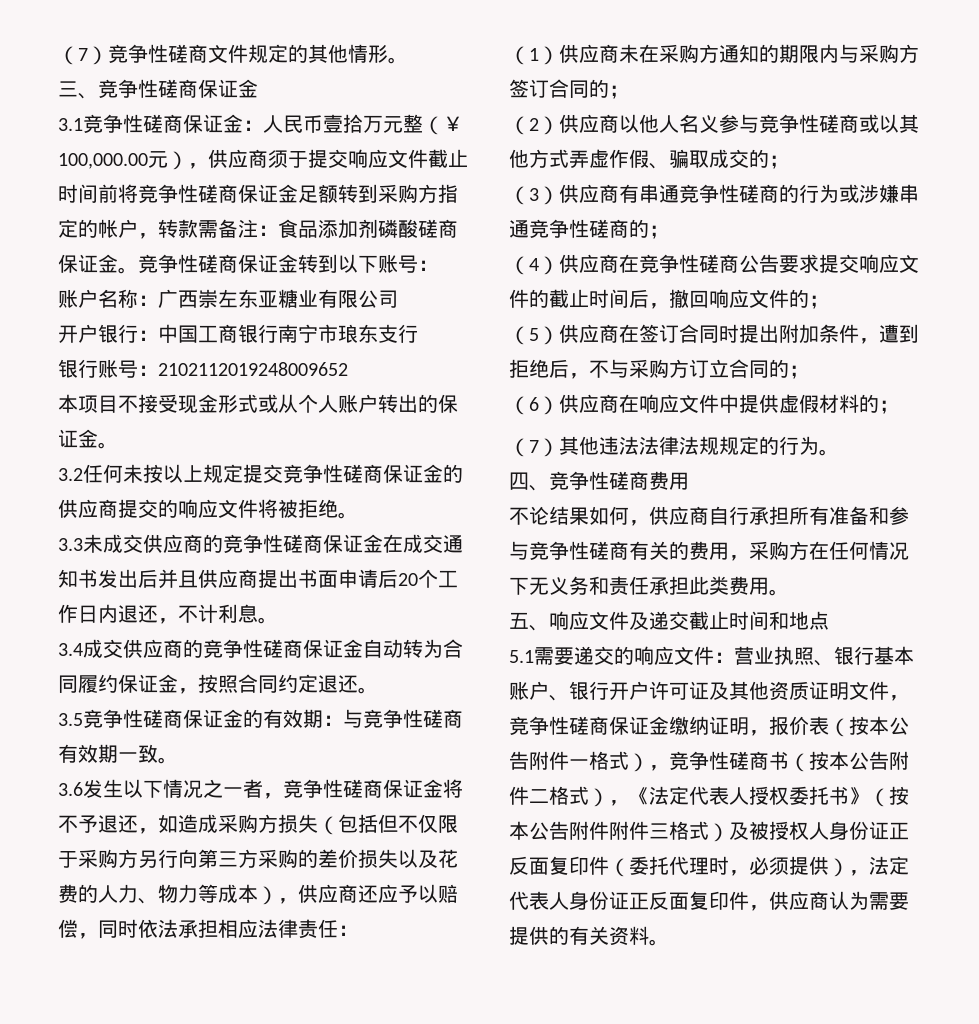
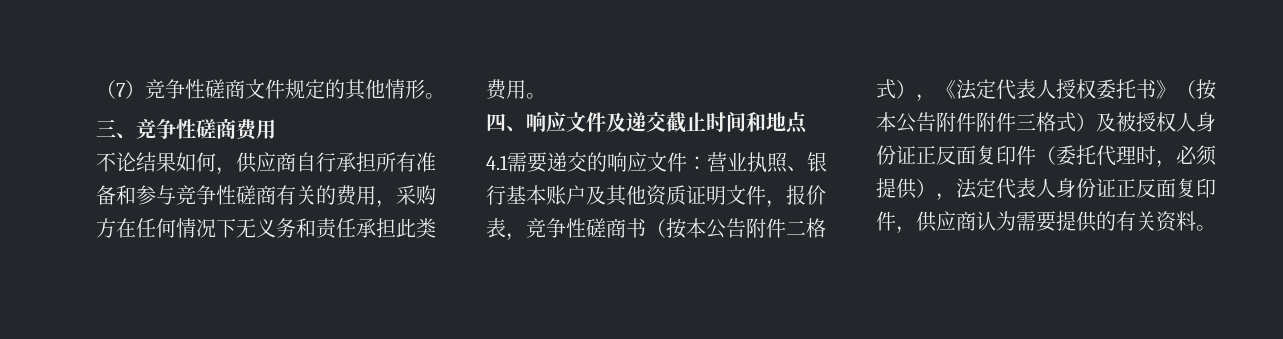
[198,79,258,98] [58,114,463,135] [58,149,468,170] [58,184,458,203] [58,219,458,239] [58,254,438,274] [58,289,398,308] [58,324,418,343] [58,359,348,378] [58,394,458,414] [58,429,118,449] [58,464,463,483] [58,499,358,519] [58,534,463,553] [58,569,458,589] [58,604,278,624] [58,639,463,658] [58,674,378,694] [58,709,463,728] [58,744,178,764] [58,779,463,799] [58,814,458,835] [58,849,458,868] [58,884,458,905] [58,919,358,939] [509,44,919,65] [509,79,629,99] [509,114,919,135] [509,149,789,169] [509,184,919,205] [509,219,669,239] [509,254,919,275] [509,289,829,309] [509,324,919,345] [509,359,809,379] [509,394,899,415] [509,436,839,457] [509,471,649,491] 保证金 // 3.1竞争性磋商保证金：人民币壹拾万元整（￥100,000.00元），供应商须于提交响应文件截止时间前将竞争性磋商保证金足额转到采购方指定的帐户，转款需备注：食品添加剂磷酸磋商保证金。竞争性磋商保证金转到以下账号： // 账户名称：广西崇左东亚糖业有限公司 // 开户银行：中国工商银行南宁市琅东支行 // 银行账号：2102112019248009652 // 本项目不接受现金形式或从个人账户转出的保证金。 // 3.2任何未按以上规定提交竞争性磋商保证金的供应商提交的响应文件将被拒绝。 // 3.3未成交供应商的竞争性磋商保证金在成交通知书发出后并且供应商提出书面申请后20个工作日内退还，不计利息。 // 3.4成交供应商的竞争性磋商保证金自动转为合同履约保证金，按照合同约定退还。 // 3.5竞争性磋商保证金的有效期：与竞争性磋商有效期一致。 // 3.6发生以下情况之一者，竞争性磋商保证金将不予退还，如造成采购方损失（包括但不仅限于采购方另行向第三方采购的差价损失以及花费的人力、物力等成本），供应商还应予以赔偿，同时依法承担相应法律责任： // （1）供应商未在采购方通知的期限内与采购方签订合同的； // （2）供应商以他人名义参与竞争性磋商或以其他方式弄虚作假、骗取成交的； // （3）供应商有串通竞争性磋商的行为或涉嫌串通竞争性磋商的； // （4）供应商在竞争性磋商公告要求提交响应文件的截止时间后，撤回响应文件的； // （5）供应商在签订合同时提出附加条件，遭到拒绝后，不与采购方订立合同的； // （6）供应商在响应文件中提供虚假材料的； // （7）其他违法法律法规规定的行为。 // 四、竞争性磋商 -> (236, 128) none
[509,612,529,629] 五 -> [486,113,506,132] 四
[509,650,534,663] 5.1 -> [486,155,508,170] 4.1
[549,681,709,701] 、银行开户许可证 -> (586, 195) none
[509,716,909,737] [509,751,649,772] 竞争性磋商保证金缴纳证明，报价表（按本公告附件一格式） -> [786,185,826,205] [486,218,506,238] 报价表

